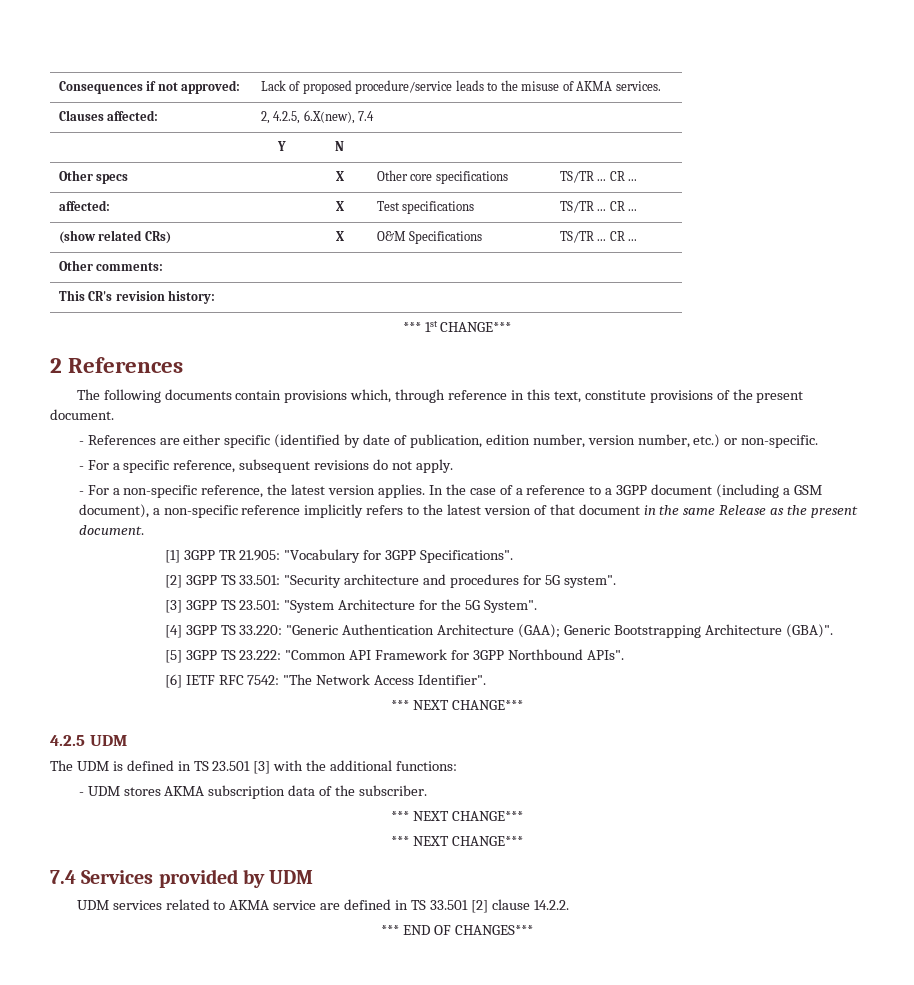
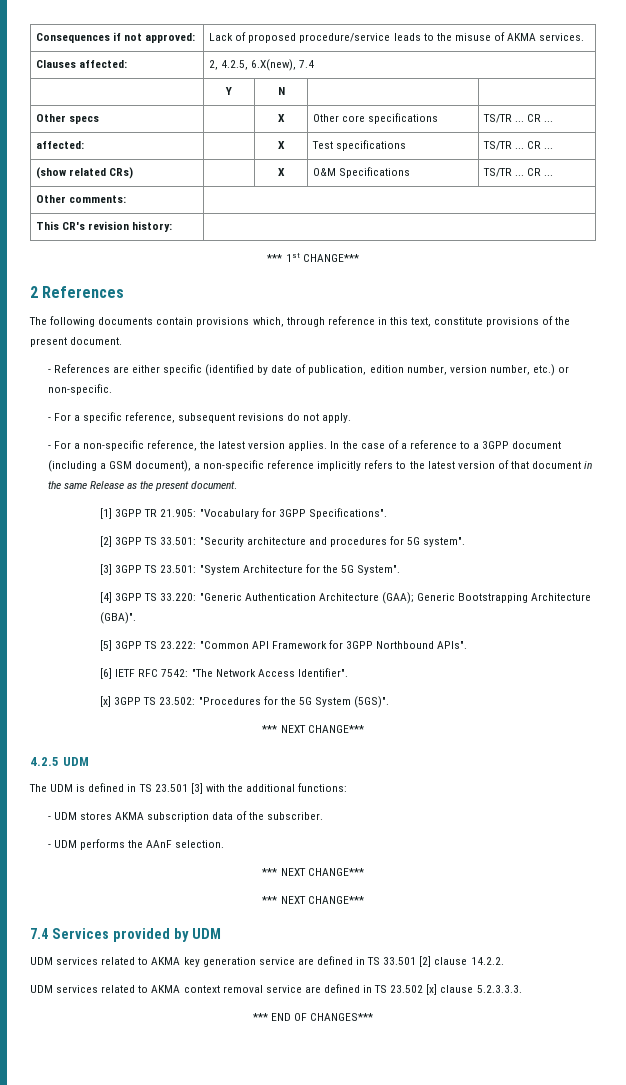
(487, 679) none -> [100,696,390,708] // [x] 3GPP TS 23.502: "Procedures for the 5G System (5GS)".
(427, 790) none -> [47,839,225,850] // - UDM performs the AAnF selection.
(270, 905) none -> [183,957,256,967] key generation
(569, 905) none -> [30,984,522,995] // UDM services related to AKMA context removal service are defined in TS 23.502 [x] clause 5.2.3.3.3.

